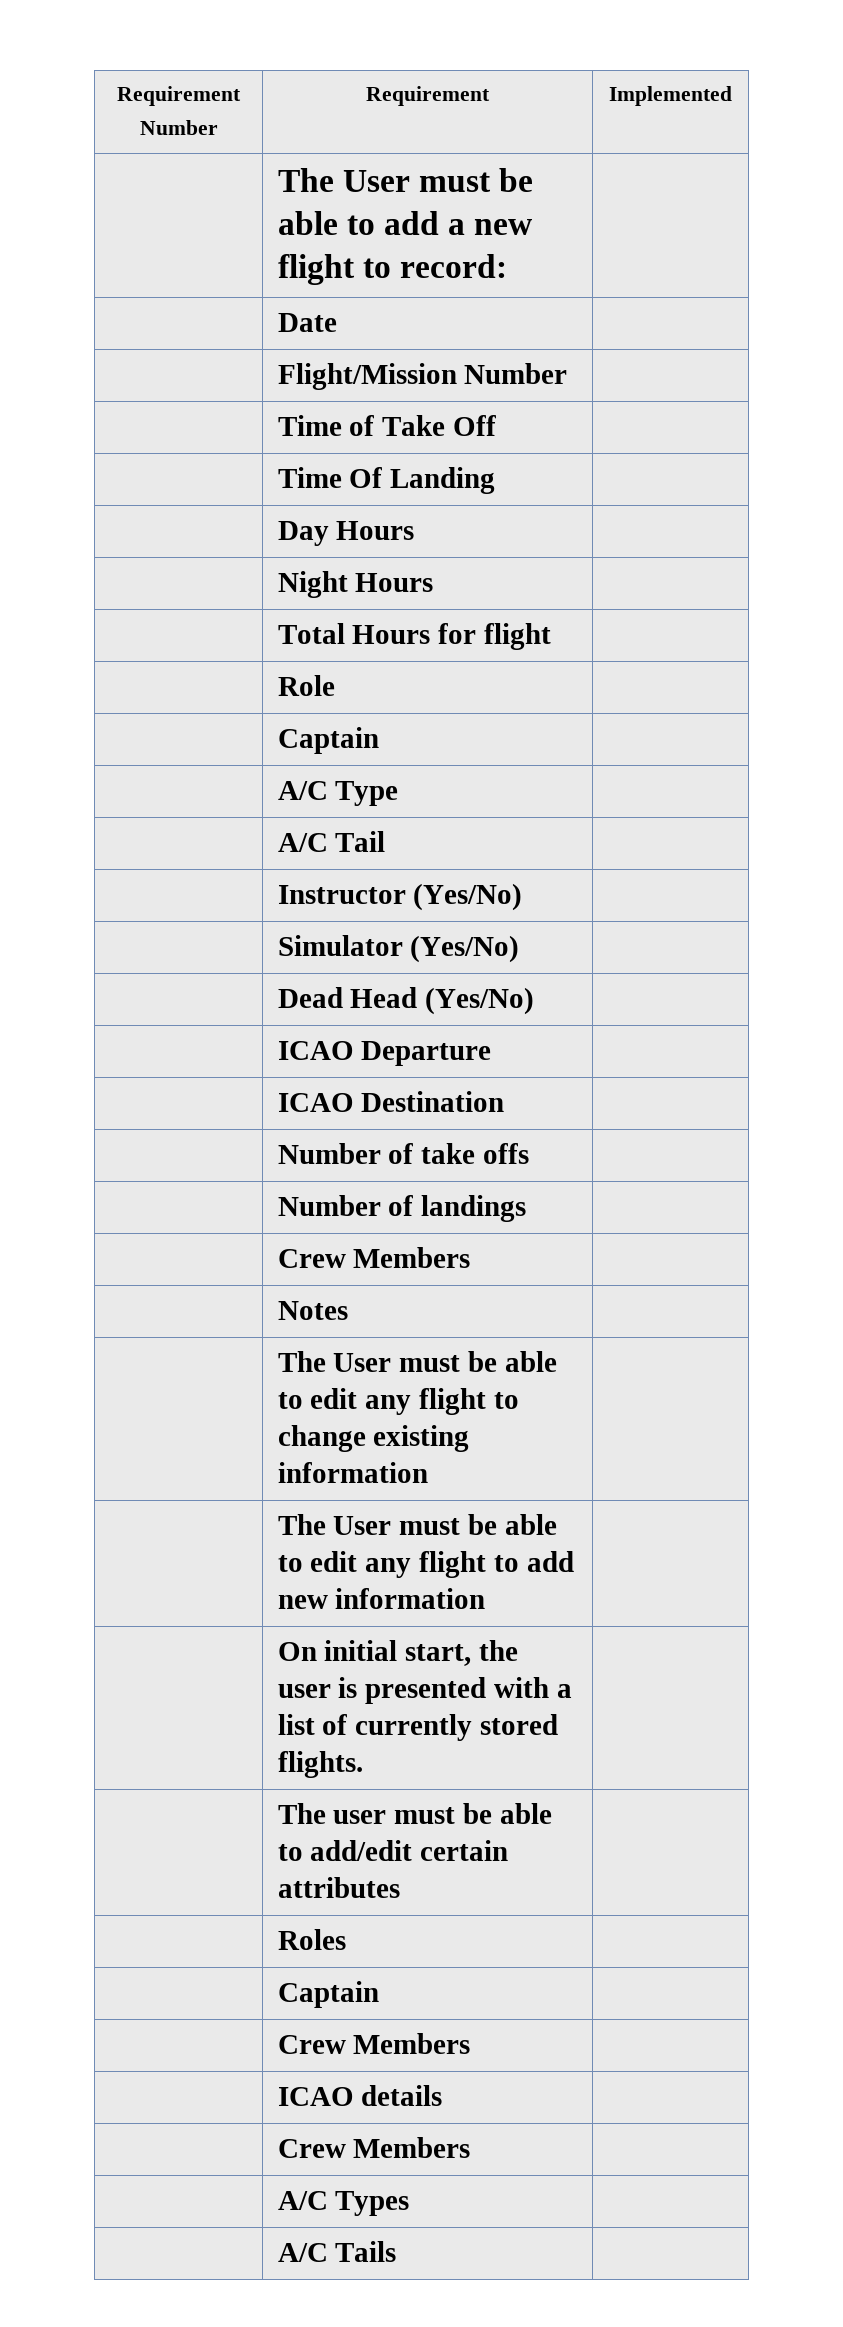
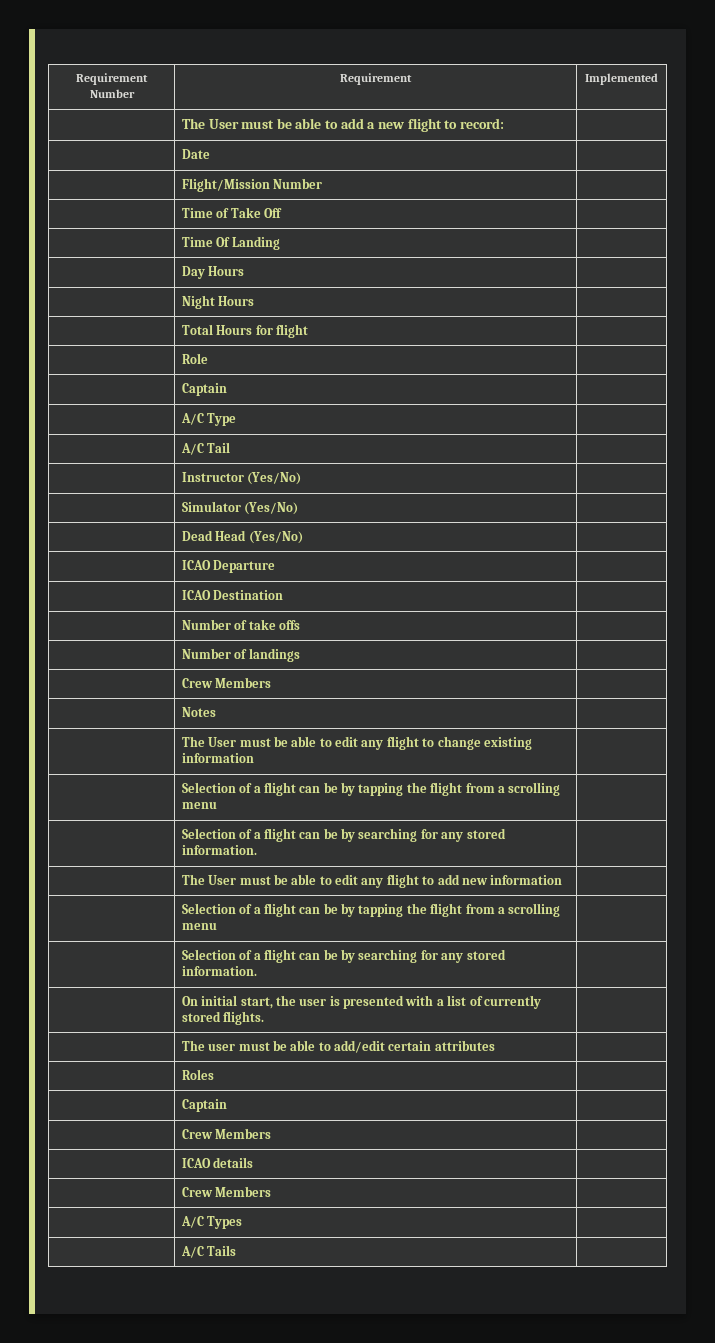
(428, 1472) none -> [181,782,561,796] [181,801,217,809] [181,828,506,842] [181,845,257,855] // | Selection of a flight can be by tapping the flight from a scrolling menu | // | Selection of a flight can be by searching for any stored information. |
(486, 1598) none -> [181,903,561,917] [181,922,217,930] [181,949,506,963] [181,966,257,976] // | Selection of a flight can be by tapping the flight from a scrolling menu | // | Selection of a flight can be by searching for any stored information. |

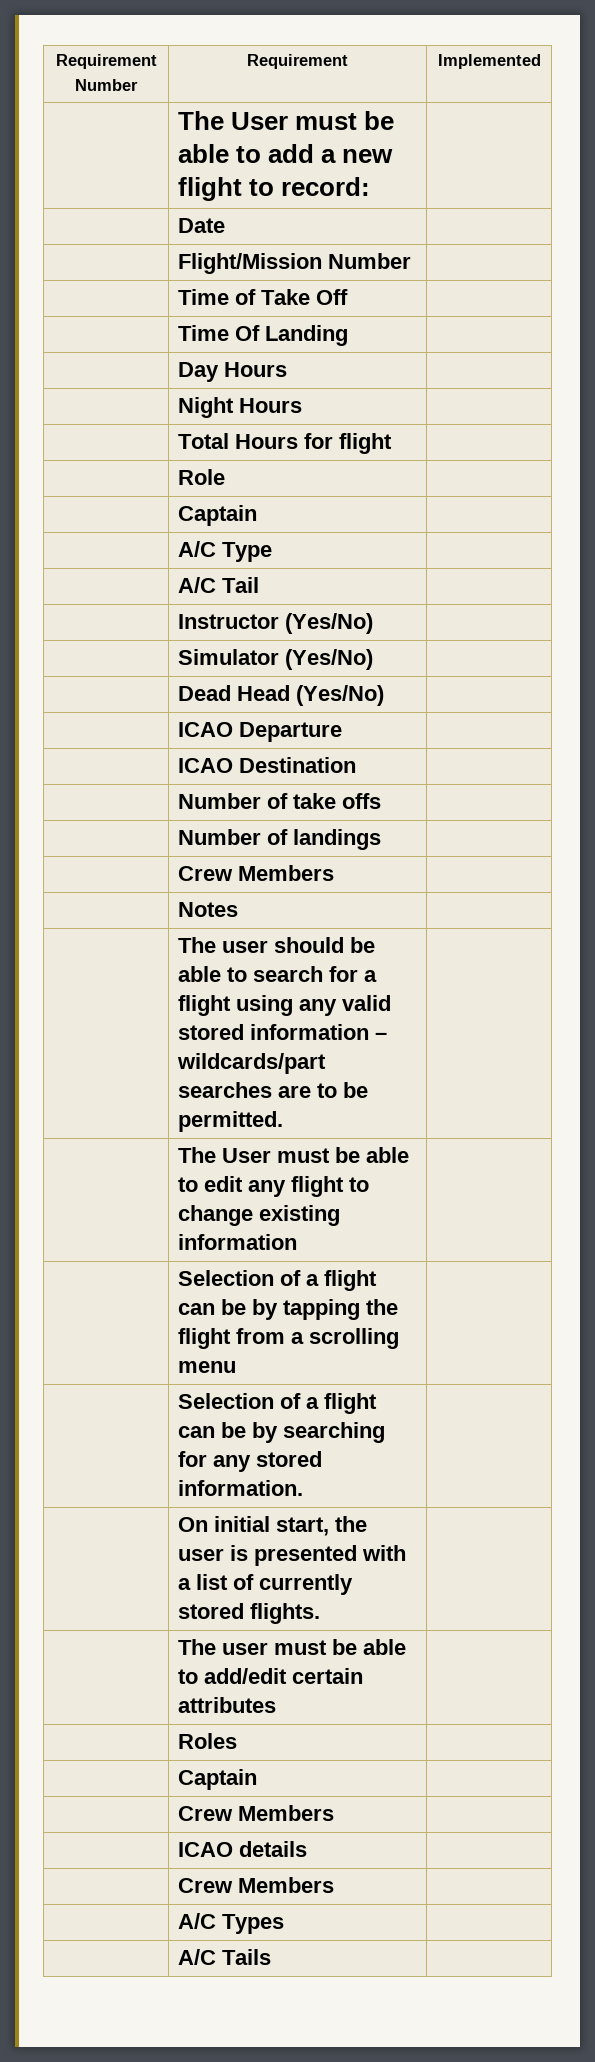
[208,736,532,750] [181,753,254,763] [181,782,561,796] [181,801,217,809] [181,828,506,842] [181,845,257,855] User must be able to edit any flight to change existing information | // | Selection of a flight can be by tapping the flight from a scrolling menu | // | Selection of a flight can be by searching for any stored information. -> [222,937,376,953] [178,966,378,982] [178,995,392,1016] [178,1024,388,1040] [177,1053,327,1074] [178,1082,369,1098] [178,1111,284,1132] user should be able to search for a flight using any valid stored information – wildcards/part searches are to be permitted.
[437,874,488,885] add new -> [178,1205,341,1226] change existing

